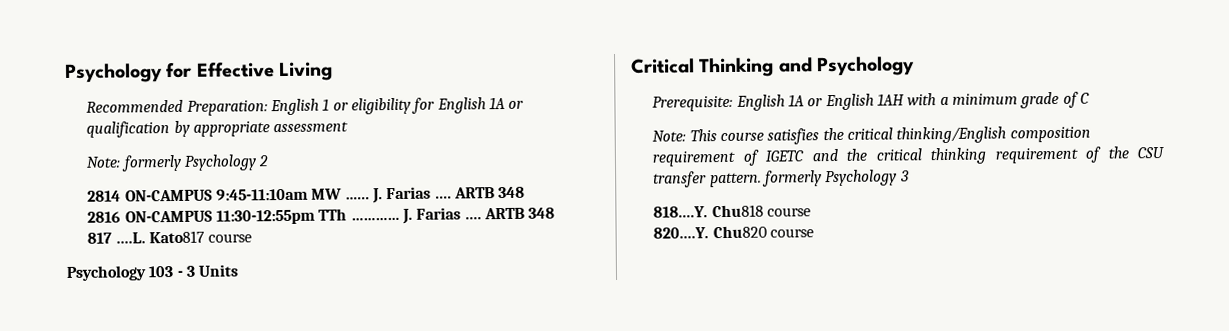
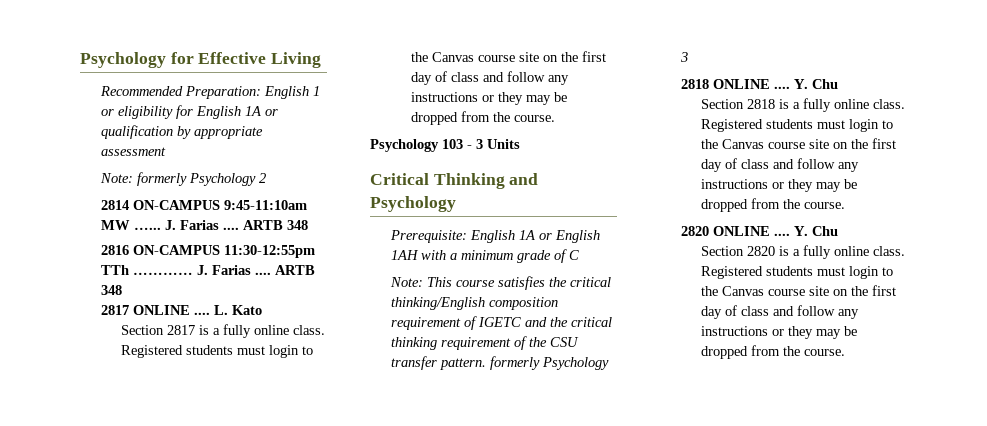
[87,230,253,244] 817 ....L. Kato817 course -> [100,305,262,315] [121,324,326,338] [121,345,314,358] [411,51,607,62] [411,71,570,85] [411,92,568,105] [411,111,556,125] 2817 ONLINE .... L. Kato // Section 2817 is a fully online class. Registered students must login to the Canvas course site on the first day of class and follow any instructions or they may be dropped from the course.
[653,204,812,218] [653,225,815,239] 818....Y. Chu818 course // 820....Y. Chu820 course -> [680,79,838,89] [701,98,906,112] [701,119,894,132] [701,138,897,149] [701,158,860,172] [701,179,858,192] [701,198,846,212] [680,226,838,236] [701,245,906,259] [701,266,894,279] [701,285,897,296] [701,305,860,319] [701,326,858,339] [701,345,846,359] 2818 ONLINE .... Y. Chu // Section 2818 is a fully online class. Registered students must login to the Canvas course site on the first day of class and follow any instructions or they may be dropped from the course. // 2820 ONLINE .... Y. Chu // Section 2820 is a fully online class. Registered students must login to the Canvas course site on the first day of class and follow any instructions or they may be dropped from the course.

